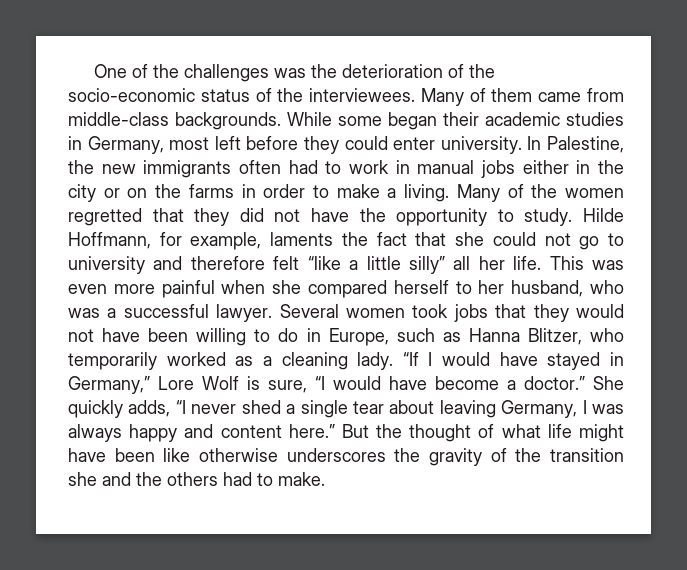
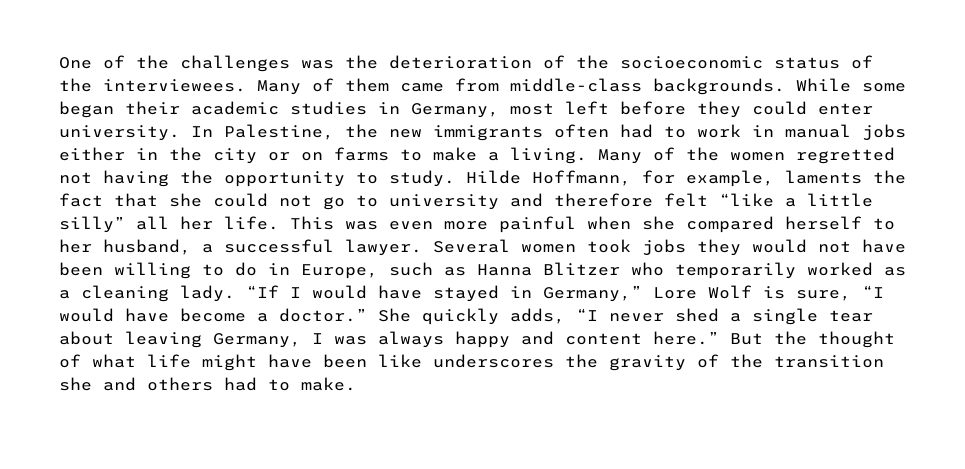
[68,88,195,102] socio-economic -> [620,56,763,69] socioeconomic
[155,184,306,198] the farms in order -> [334,147,389,161] farms
[152,208,349,226] that they did not have -> [59,170,169,187] not having
[590,280,624,294] [68,308,100,318] who was -> (191, 247) none
[495,304,527,318] that -> (686, 247) none
[527,328,582,345] Blitzer, -> [543,262,620,276] Blitzer
[199,448,278,462] otherwise -> (422, 361) none
[136,472,162,486] the -> (136, 384) none

